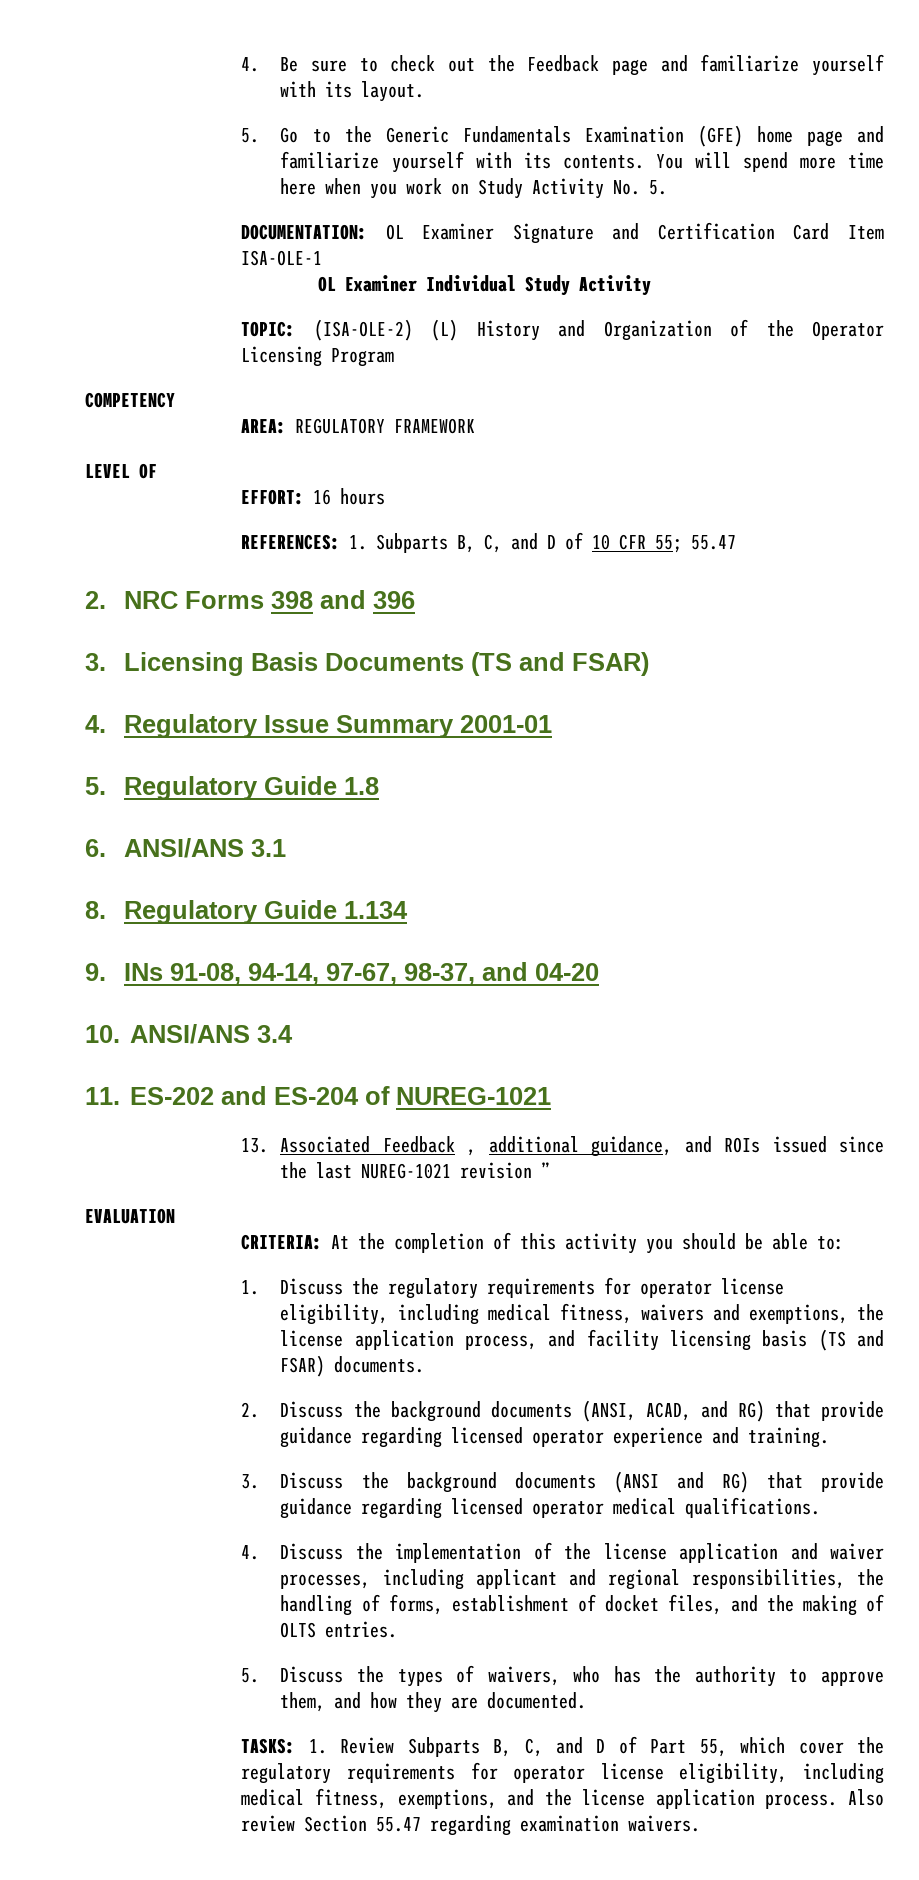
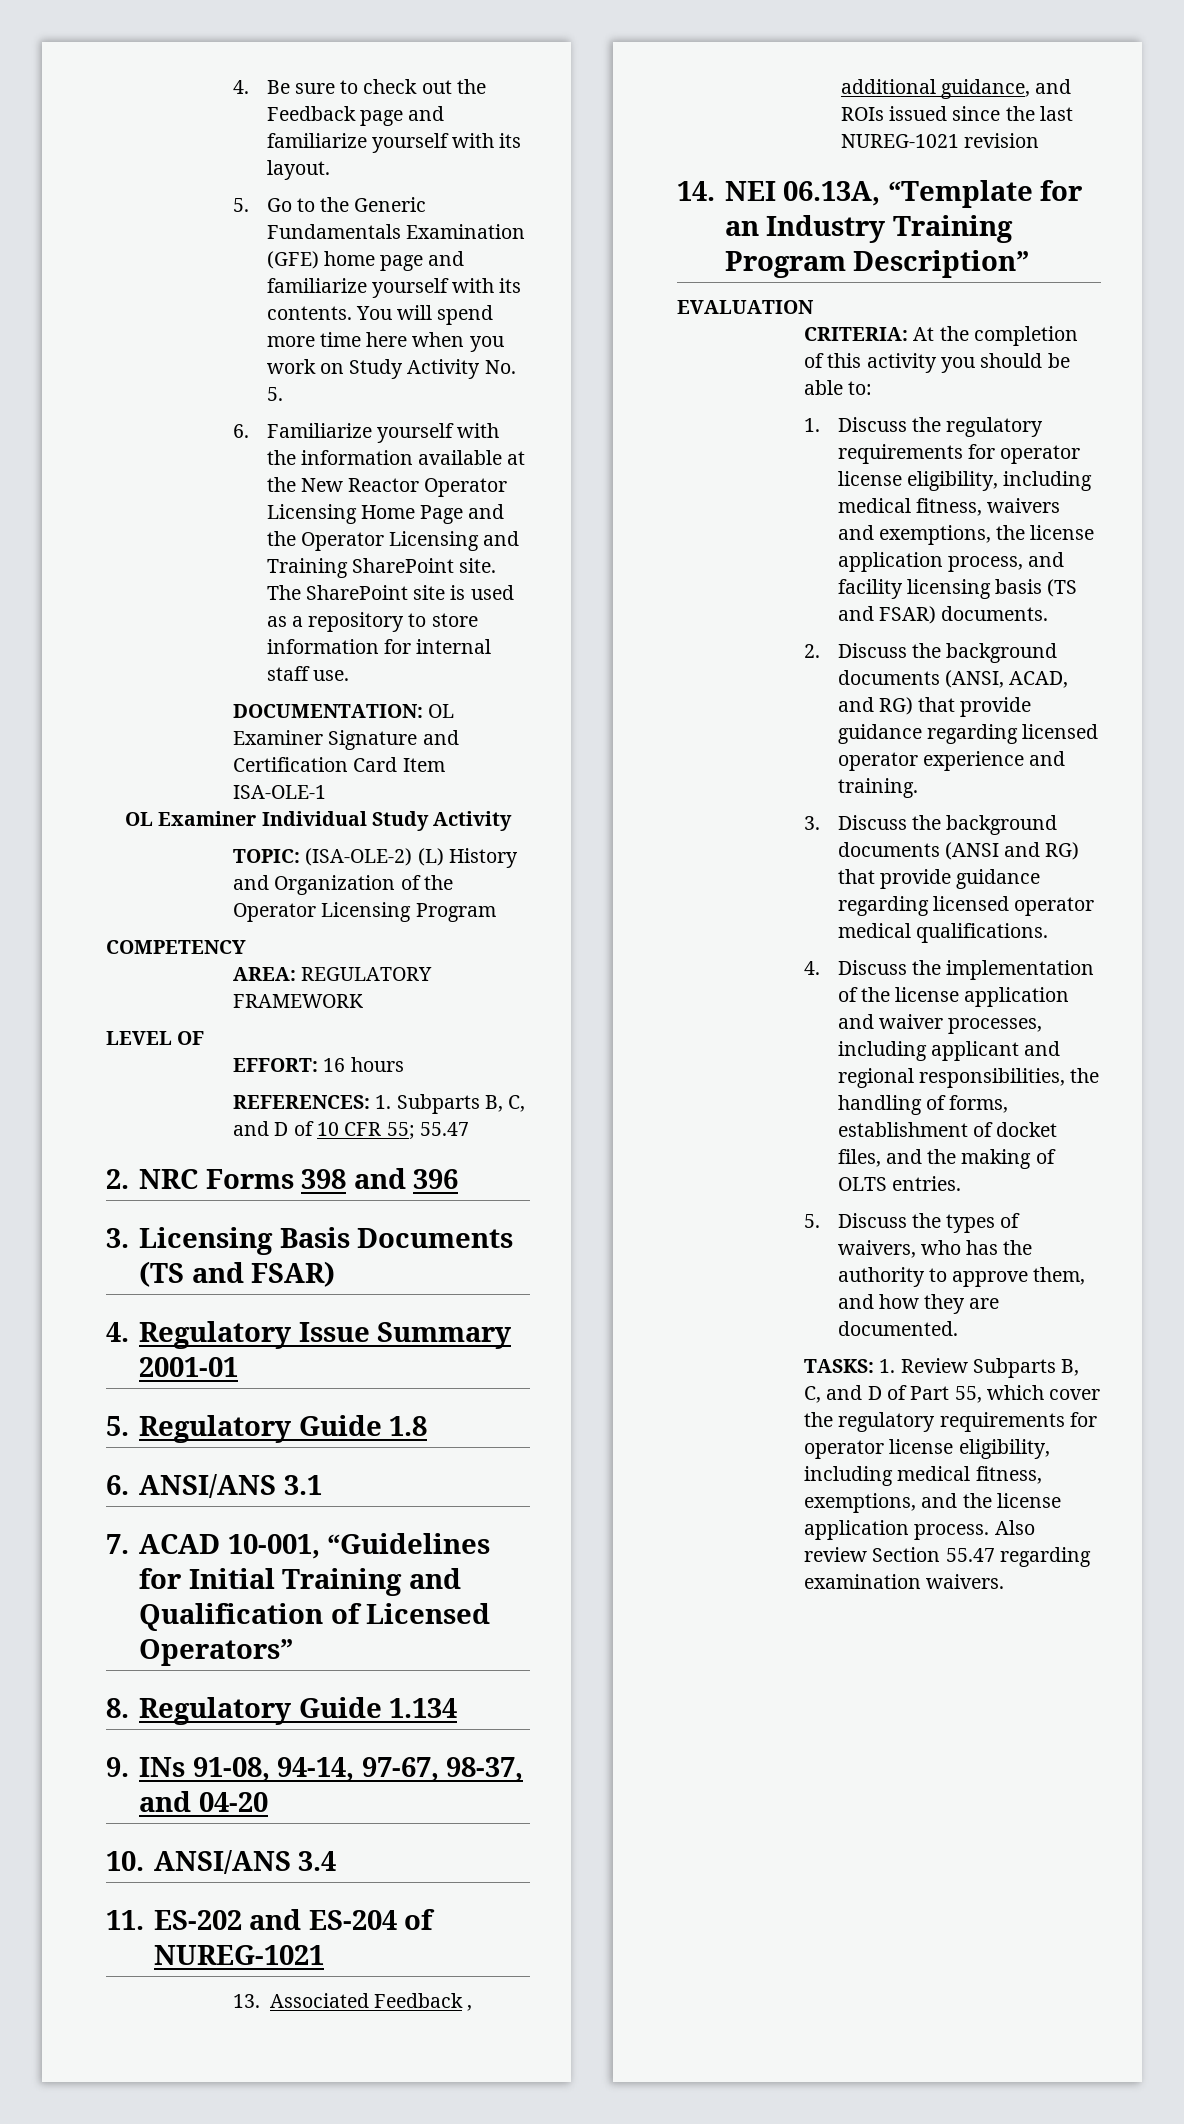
(668, 187) none -> [233,423,500,443] [266,450,526,465] [266,477,508,497] [266,504,505,524] [266,531,520,551] [266,558,497,578] [266,585,514,600] [266,612,478,632] [266,639,492,654] [266,666,349,681] // 6. Familiarize yourself with the information available at the New Reactor Operator Licensing Home Page and the Operator Licensing and Training SharePoint site. The SharePoint site is used as a repository to store information for internal staff use.
(287, 848) none -> [106,1533,491,1559] [139,1568,461,1596] [139,1603,491,1631] [139,1639,294,1666] // 7. ACAD 10-001, “Guidelines for Initial Training and Qualification of Licensed Operators”
[541,1162,551,1178] ” -> [677,180,1083,208] [724,215,1013,243] [724,250,1030,278] // 14. NEI 06.13A, “Template for an Industry Training Program Description”

